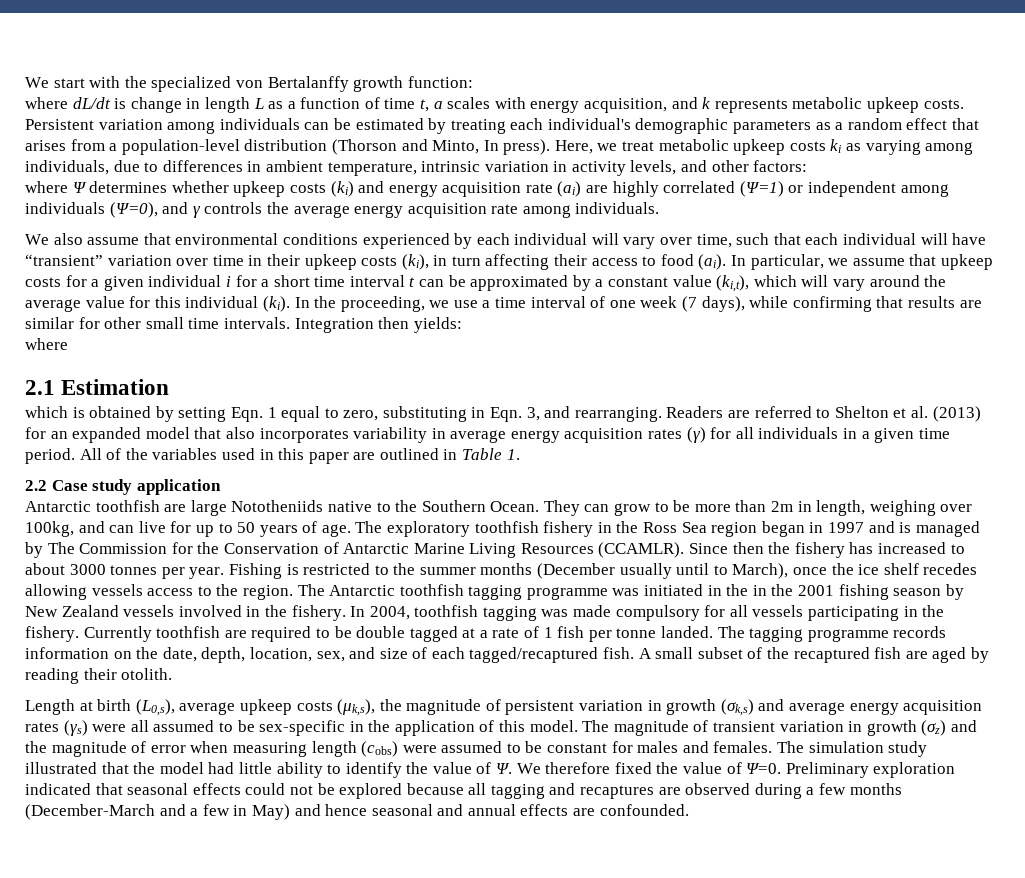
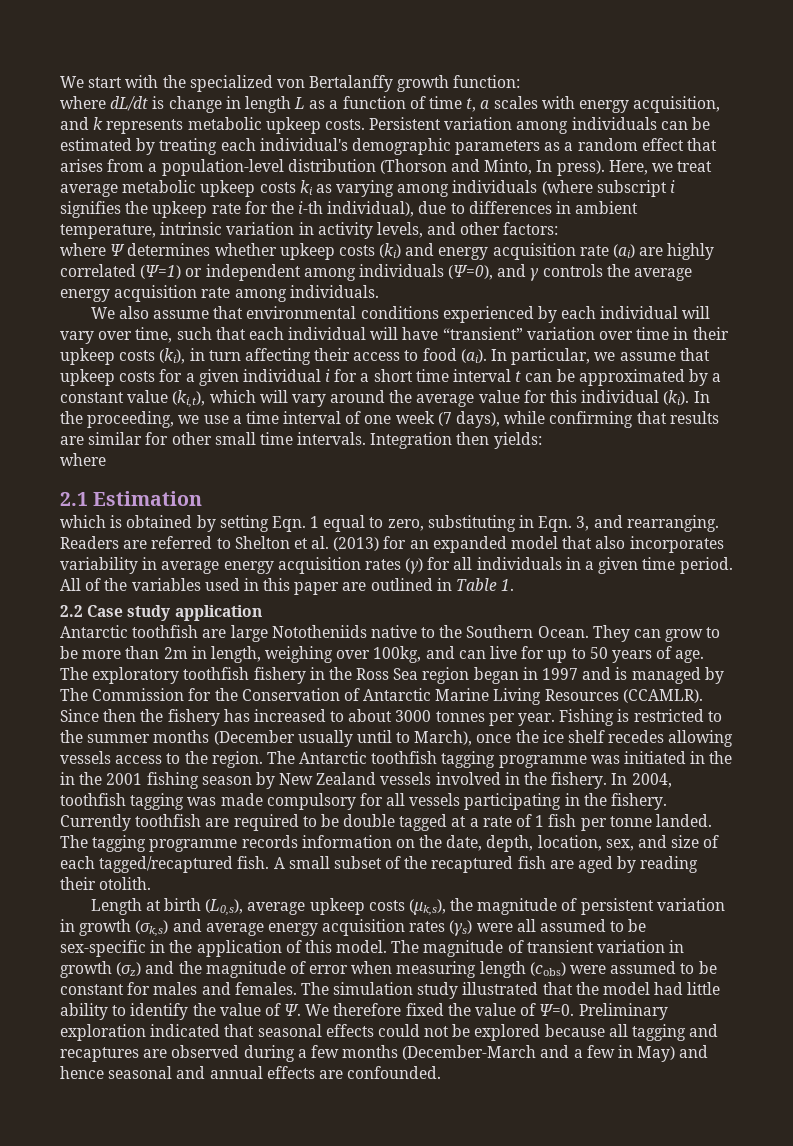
(655, 146) none -> [60,184,118,197] average
[25,160,109,175] individuals, -> [452,180,676,197] [60,201,415,218] individuals (where subscript i signifies the upkeep rate for the i-th individual),

